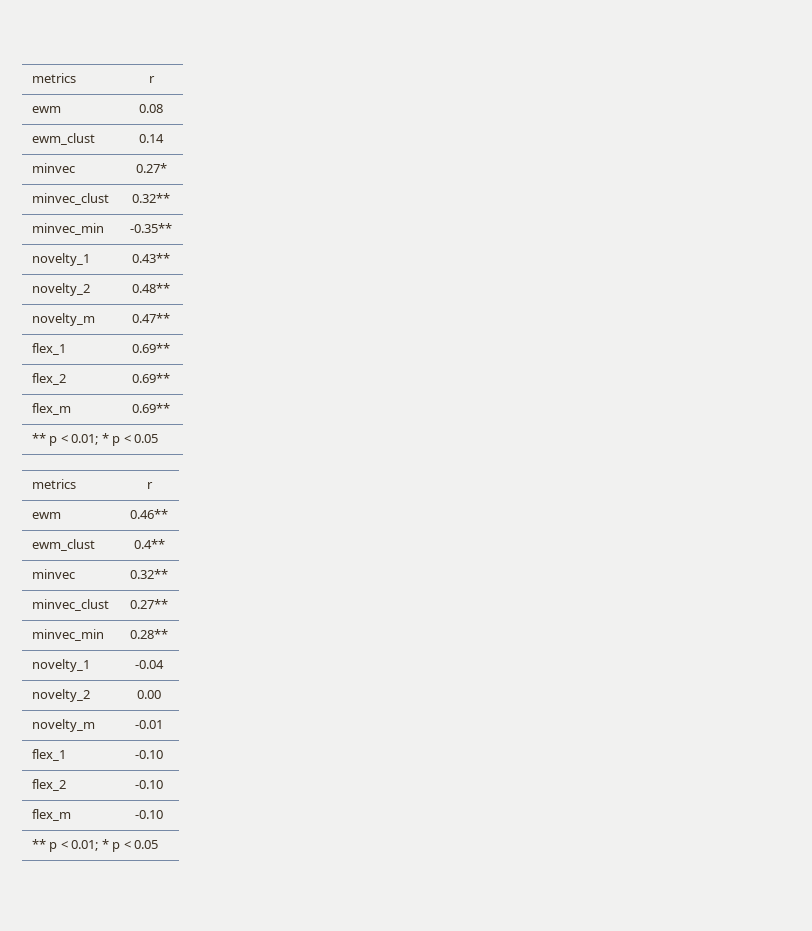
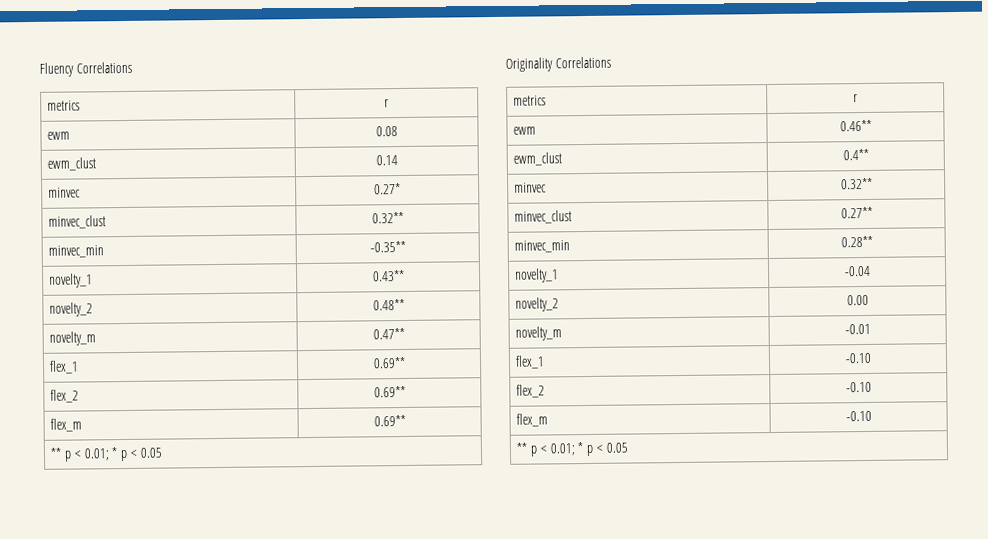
(31, 78) none -> [39,61,132,77] Fluency Correlations //
(159, 438) none -> [505,56,611,72] // Originality Correlations

